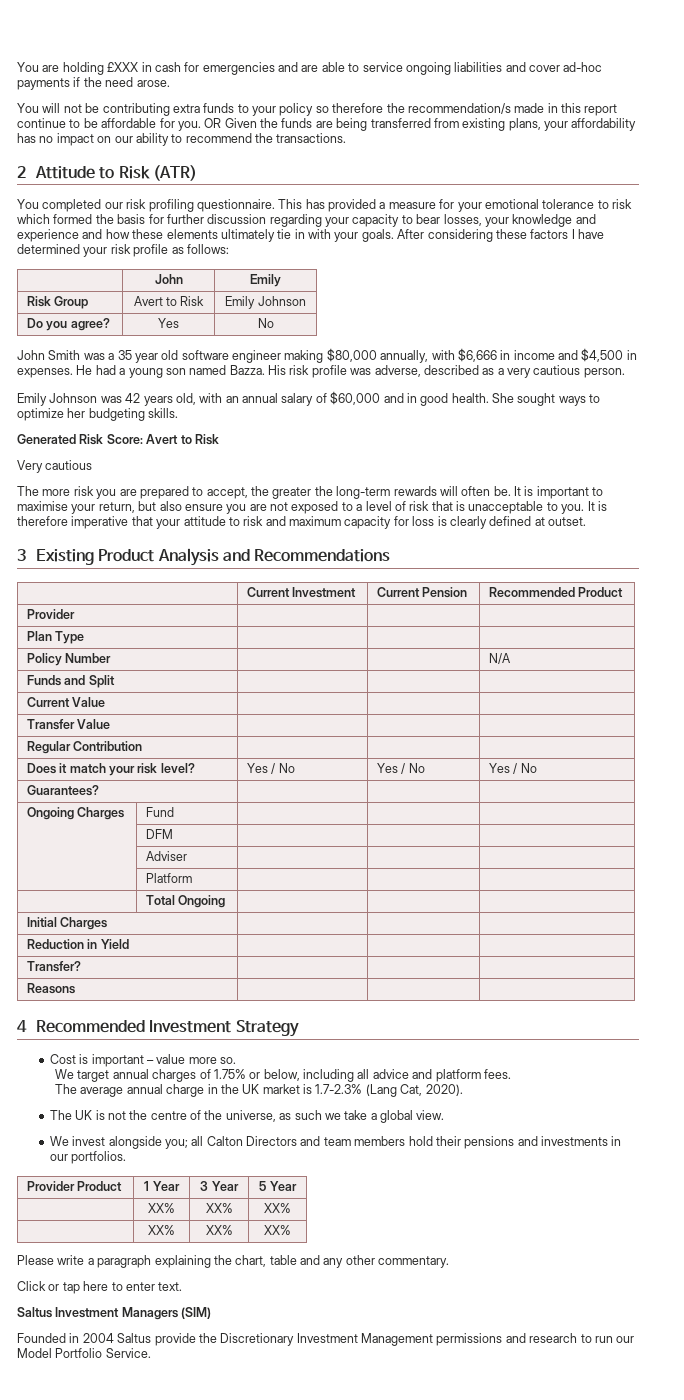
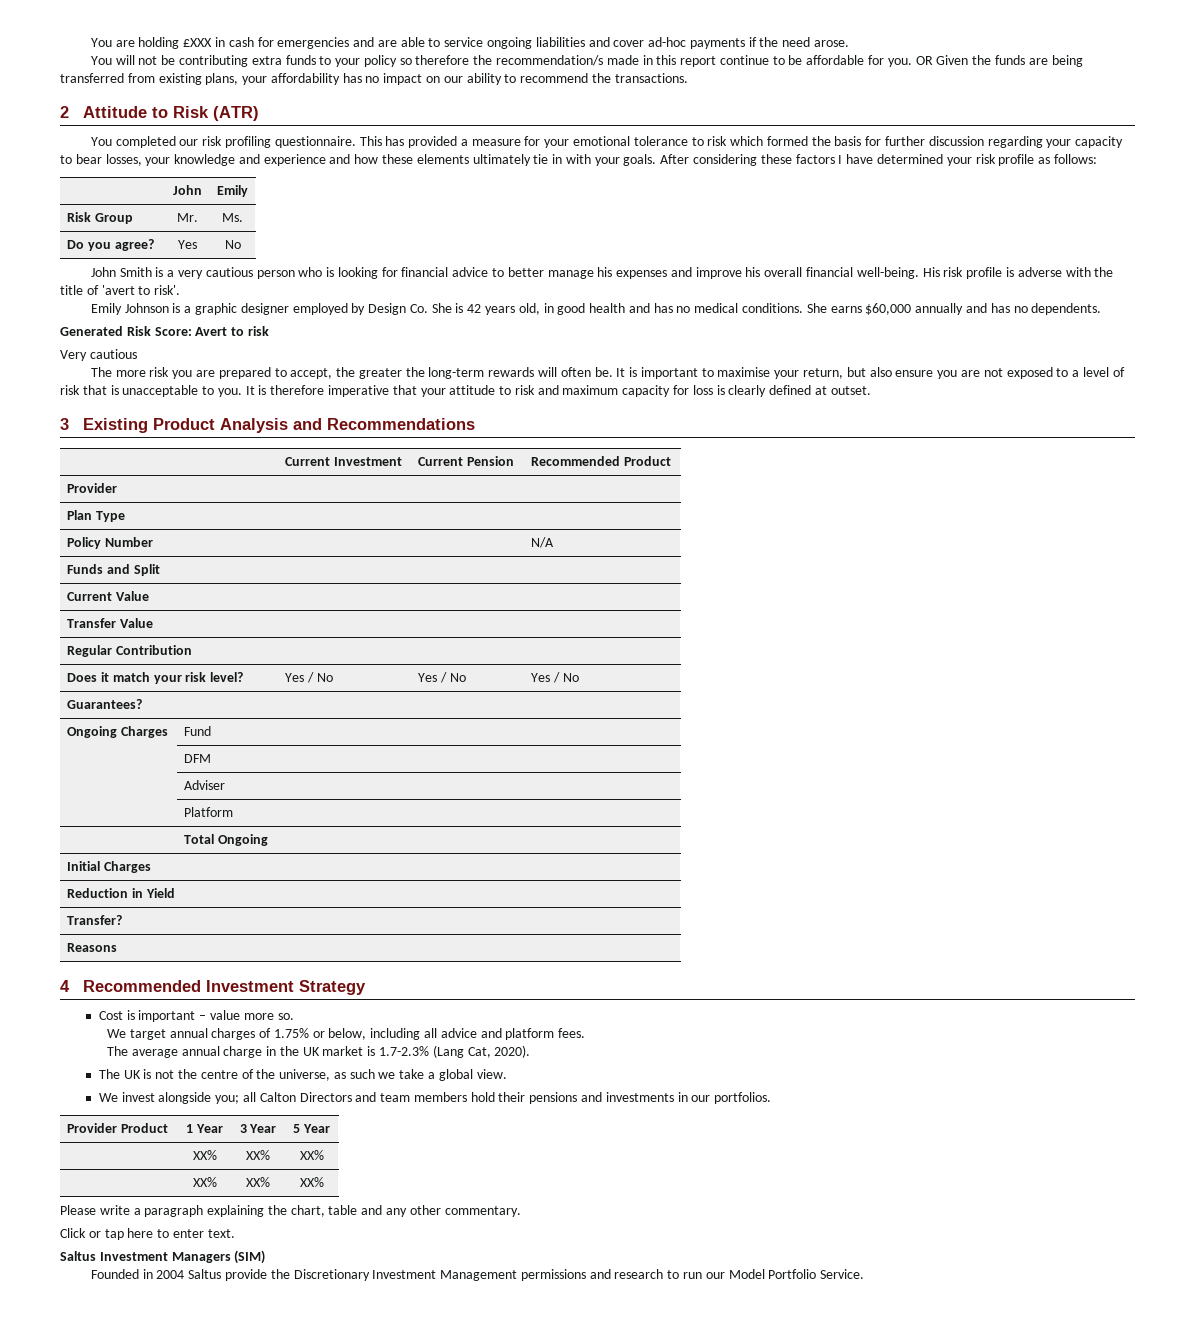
[133,296,205,306] [225,296,306,309] Avert to Risk | Emily Johnson -> [176,213,198,222] [222,213,243,222] Mr. | Ms.
[83,348,637,363] [17,365,625,378] [17,391,601,406] [17,408,179,421] was a 35 year old software engineer making $80,000 annually, with $6,666 in income and $4,500 in expenses. He had a young son named Bazza. His risk profile was adverse, described as a very cautious person. // Emily Johnson was 42 years old, with an annual salary of $60,000 and in good health. She sought ways to optimize her budgeting skills. -> [155,267,1114,279] [60,285,181,295] [90,303,1102,315] is a very cautious person who is looking for financial advice to better manage his expenses and improve his overall financial well-being. His risk profile is adverse with the title of 'avert to risk'. // Emily Johnson is a graphic designer employed by Design Co. She is 42 years old, in good health and has no medical conditions. She earns $60,000 annually and has no dependents.
[194,434,219,445] Risk -> [247,326,269,336] risk

